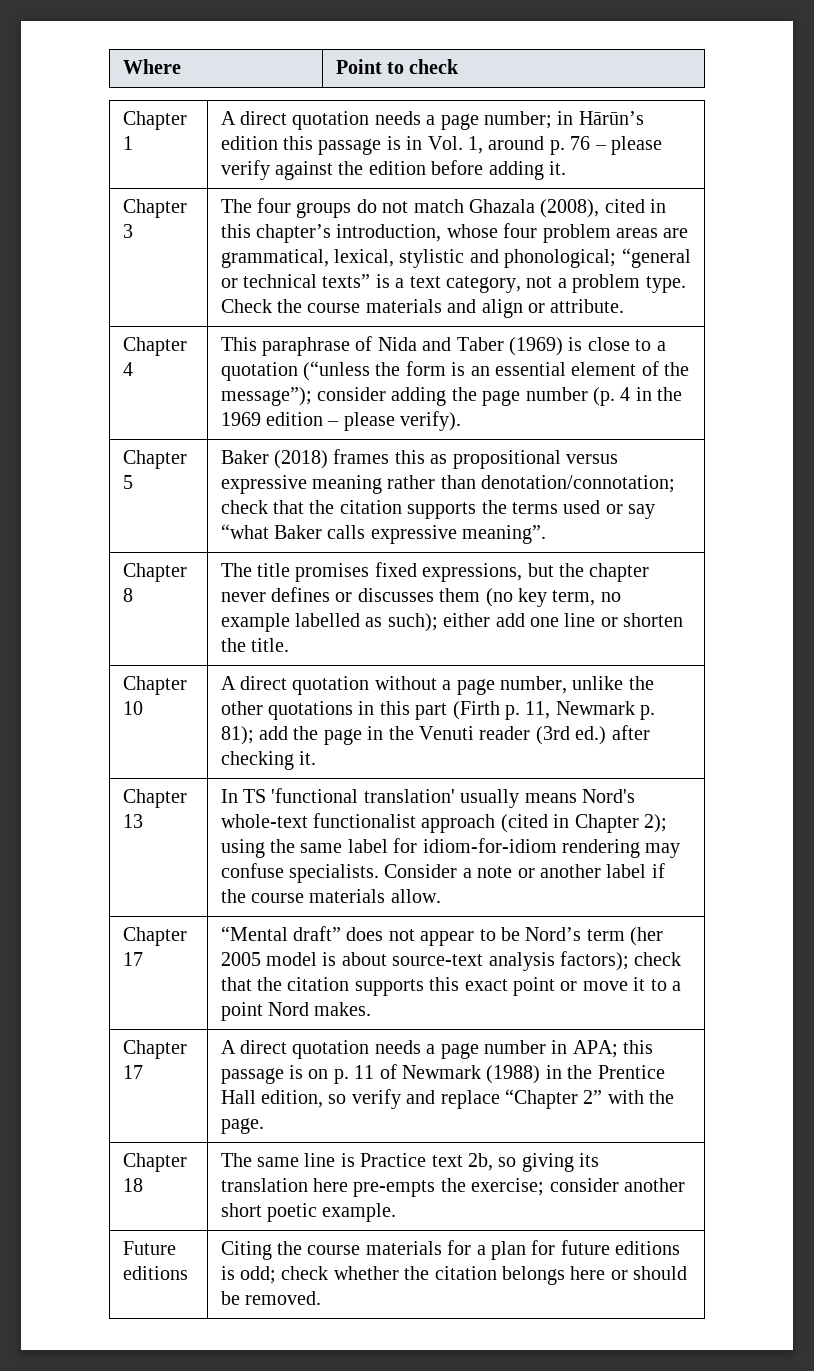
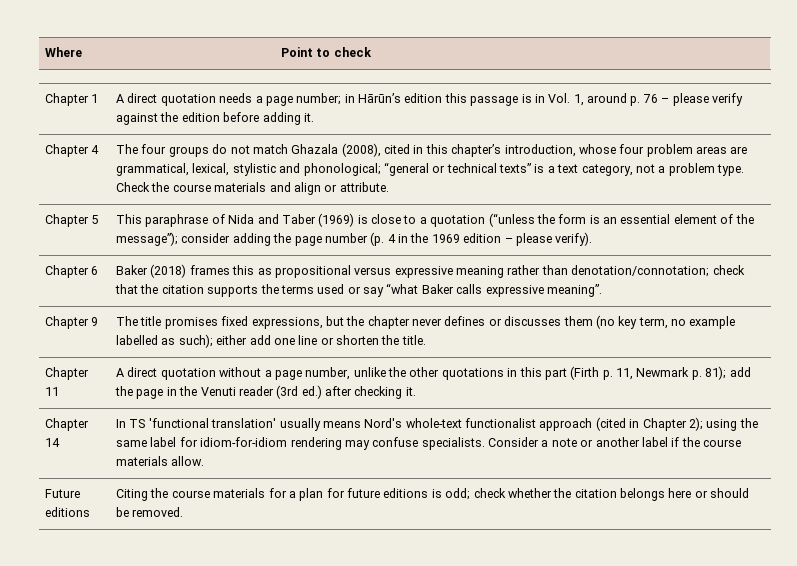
[122,224,133,238] 3 -> [91,145,100,154] 4
[122,362,133,376] 4 -> [91,215,99,224] 5
[122,475,133,489] 5 -> [91,266,99,275] 6
[122,588,133,602] 8 -> [91,317,99,326] 9
[122,701,143,715] 10 -> [45,387,60,396] 11
[122,814,143,828] 13 -> [45,438,61,447] 14
[122,927,187,946] [122,952,143,966] [220,926,664,946] [220,951,682,971] [220,977,681,996] [220,1002,372,1021] [122,1040,187,1059] [122,1065,143,1079] [220,1040,654,1059] [220,1064,665,1084] [220,1089,675,1109] [220,1118,264,1134] [122,1153,187,1172] [122,1178,143,1192] [220,1153,600,1172] [220,1178,685,1197] [220,1203,397,1222] // Chapter 17 | “Mental draft” does not appear to be Nord’s term (her 2005 model is about source-text analysis factors); check that the citation supports this exact point or move it to a point Nord makes. // Chapter 17 | A direct quotation needs a page number in APA; this passage is on p. 11 of Newmark (1988) in the Prentice Hall edition, so verify and replace “Chapter 2” with the page. // Chapter 18 | The same line is Practice text 2b, so giving its translation here pre-empts the exercise; consider another short poetic example. -> (205, 461) none

